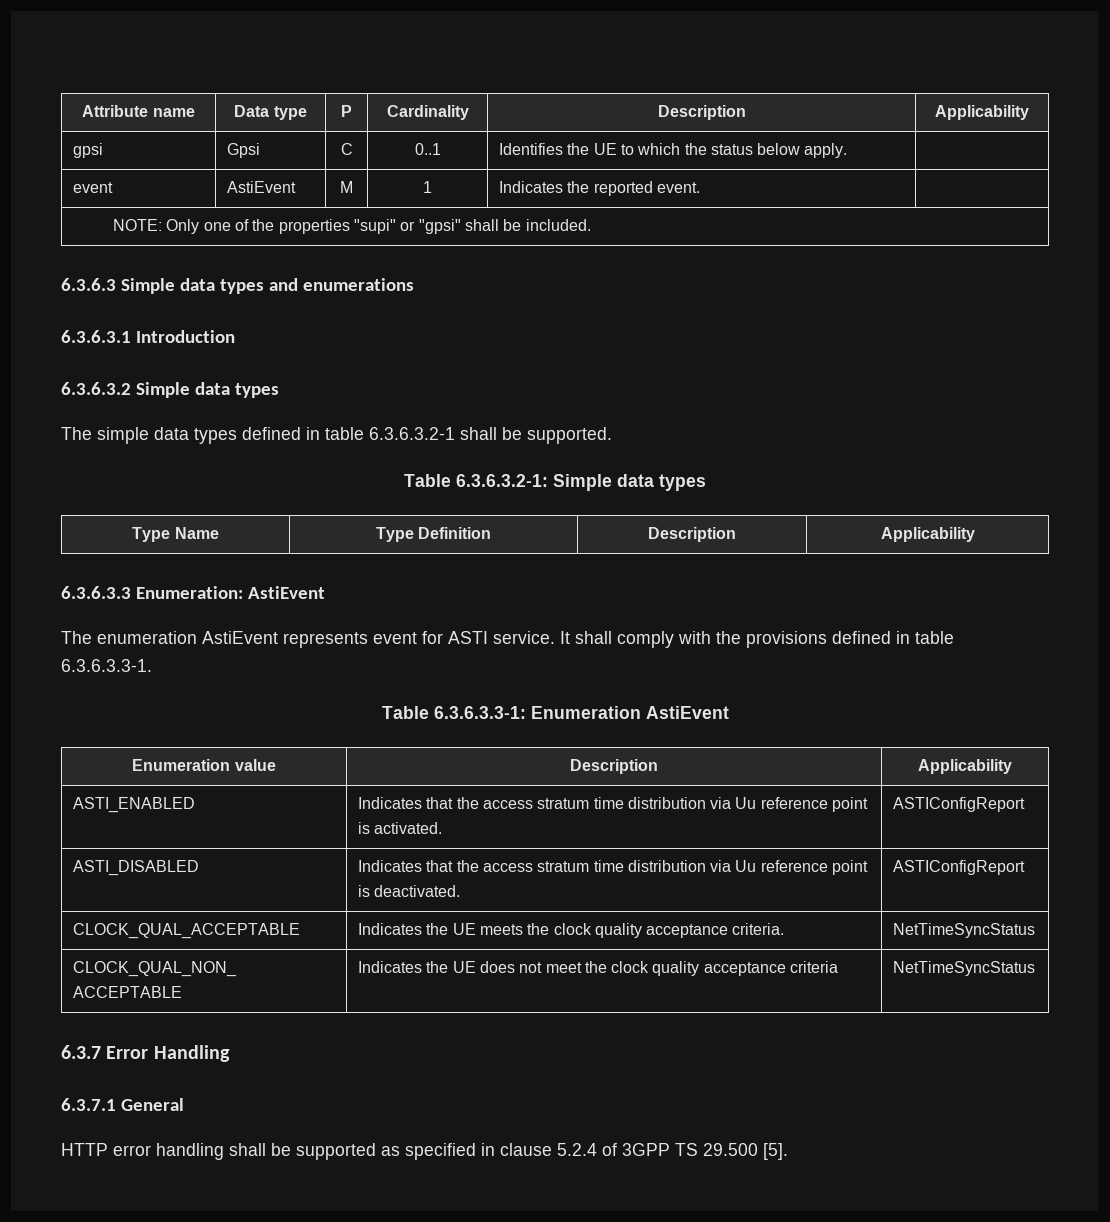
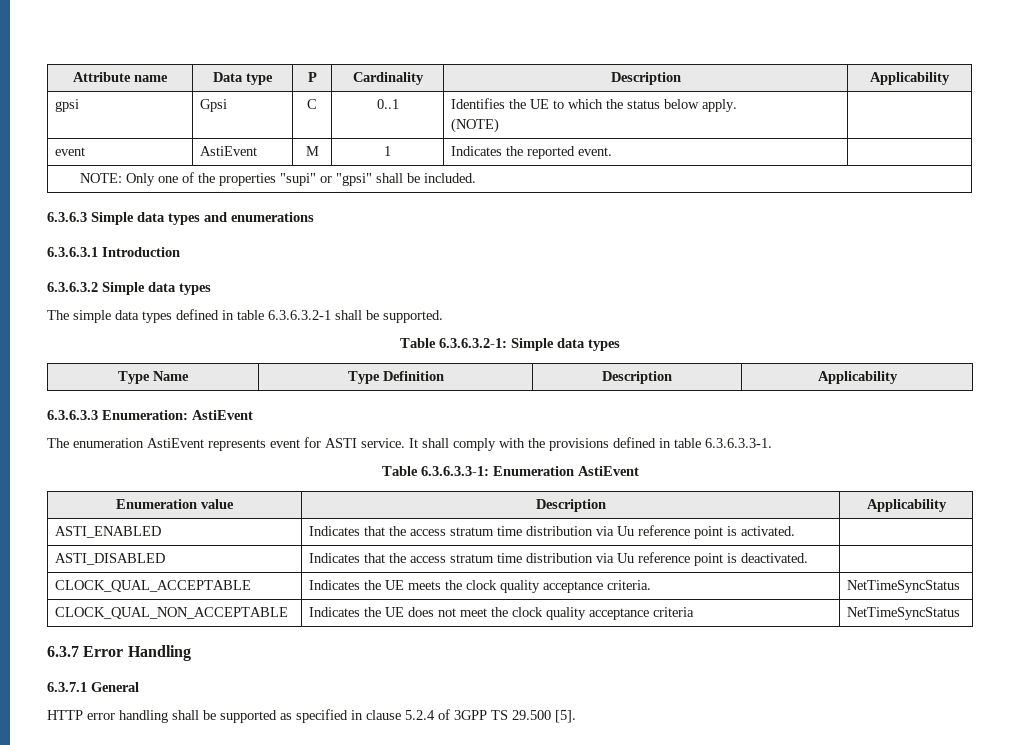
(848, 150) none -> [451,118,500,133] // (NOTE)
[892,797,1025,812] ASTIConfigReport -> (796, 531) none
[892,860,1025,875] ASTIConfigReport -> (809, 558) none

